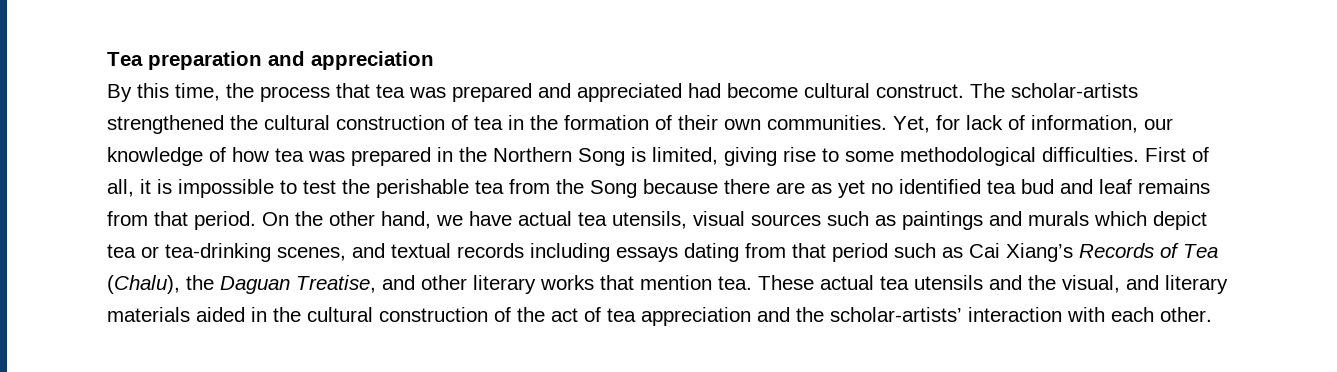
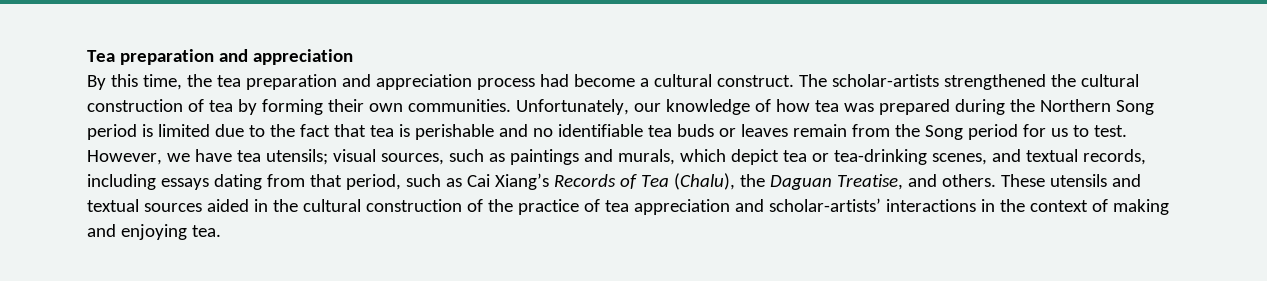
[260,83,682,102] process that tea was prepared and appreciated -> [216,74,535,90] tea preparation and appreciation process
(798, 90) none -> [639,78,649,87] a
[508,115,1138,133] in the formation of their own communities. Yet, for lack of information, -> [237,99,629,115] by forming their own communities. Unfortunately,
[437,147,453,162] in -> [954,99,1005,115] during
[631,147,1209,166] [107,179,1210,198] [107,211,821,230] is limited, giving rise to some methodological difficulties. First of all, it is impossible to test the perishable tea from the Song because there are as yet no identified tea bud and leaf remains from that period. On the other hand, we have actual tea utensils, visual sources -> [87,124,1127,140] [87,149,444,165] period is limited due to the fact that tea is perishable and no identifiable tea buds or leaves remain from the Song period for us to test. However, we have tea utensils; visual sources,
[1028,211,1089,226] murals -> [617,149,675,165] murals,
[457,243,524,258] records -> [1082,149,1146,165] records,
[832,243,888,262] period -> [345,174,401,190] period,
[421,275,1228,294] [107,307,190,322] other literary works that mention tea. These actual tea utensils and the visual, and literary materials -> [941,174,1141,187] [87,199,202,212] others. These utensils and textual sources
[551,308,578,322] act -> [517,199,579,215] practice
[796,307,1212,322] the scholar-artists’ interaction with each other. -> [768,198,1169,215] [87,224,221,240] scholar-artists’ interactions in the context of making and enjoying tea.

